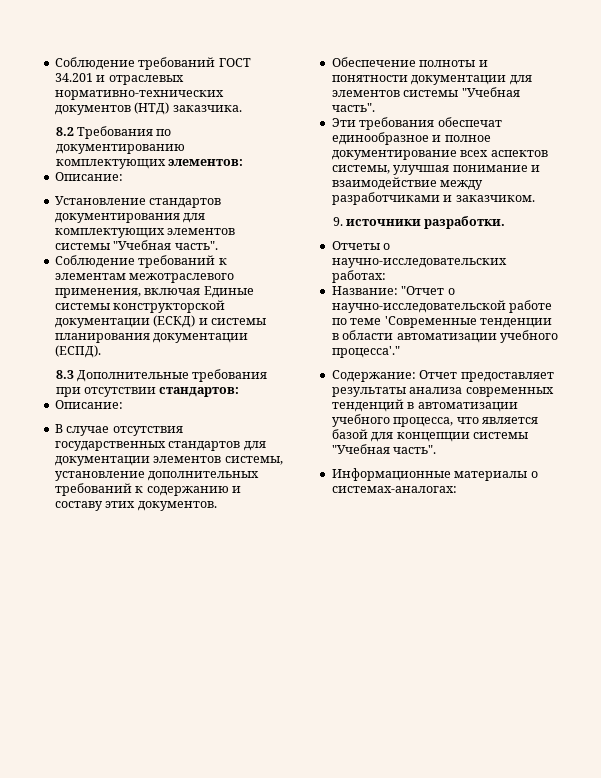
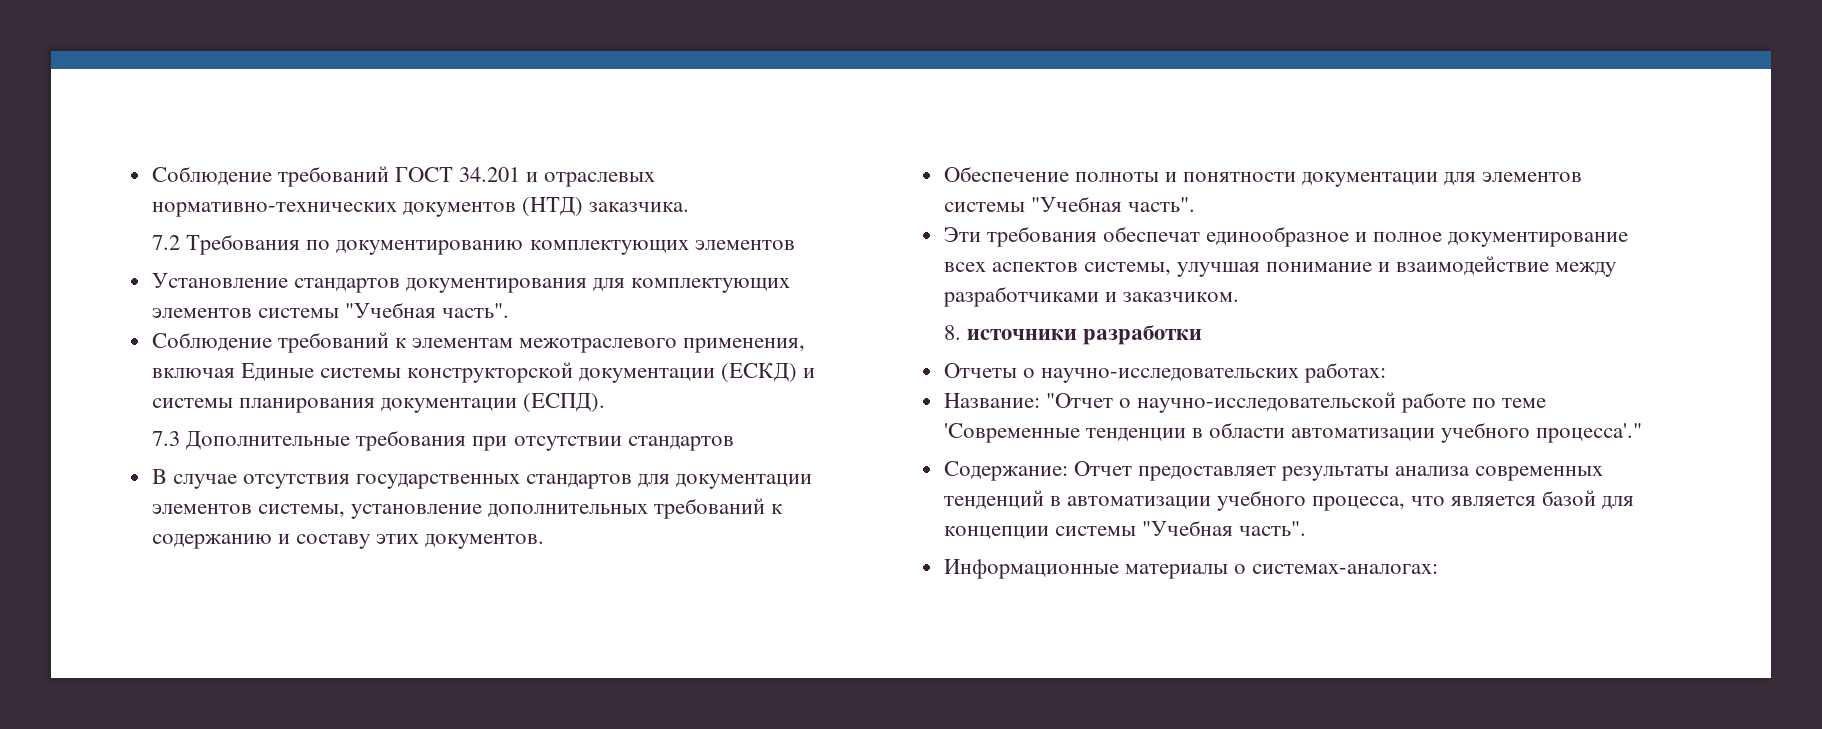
[55,127,74,136] 8.2 -> [152,235,181,250] 7.2
[167,159,243,166] [54,172,123,181] элементов: // Описание: -> [694,240,795,250] элементов
[55,370,74,379] 8.3 -> [152,431,181,446] 7.3
[159,387,240,397] [54,400,123,409] стандартов: // Описание: -> [627,436,734,451] стандартов
[332,216,506,229] 9. источники разработки. -> [944,325,1203,345] 8. источники разработки

